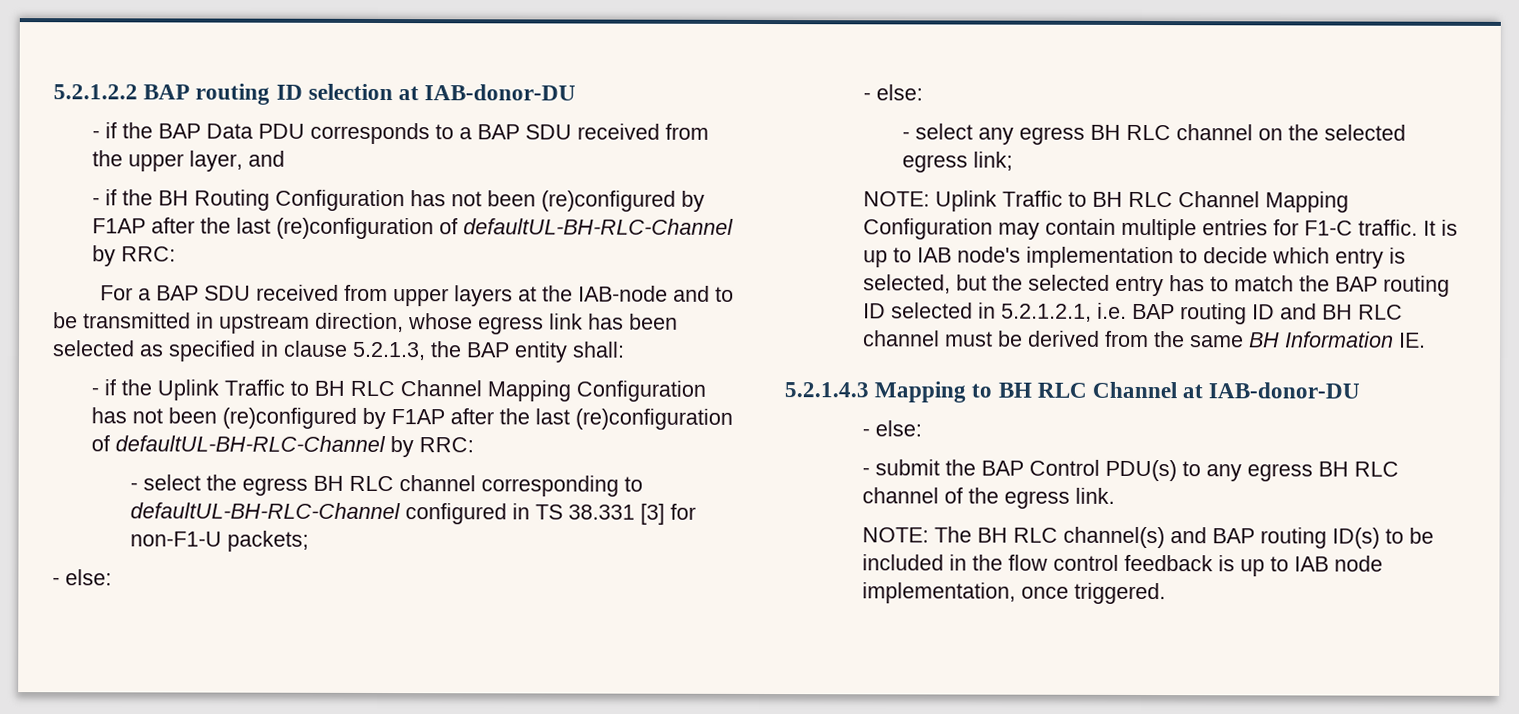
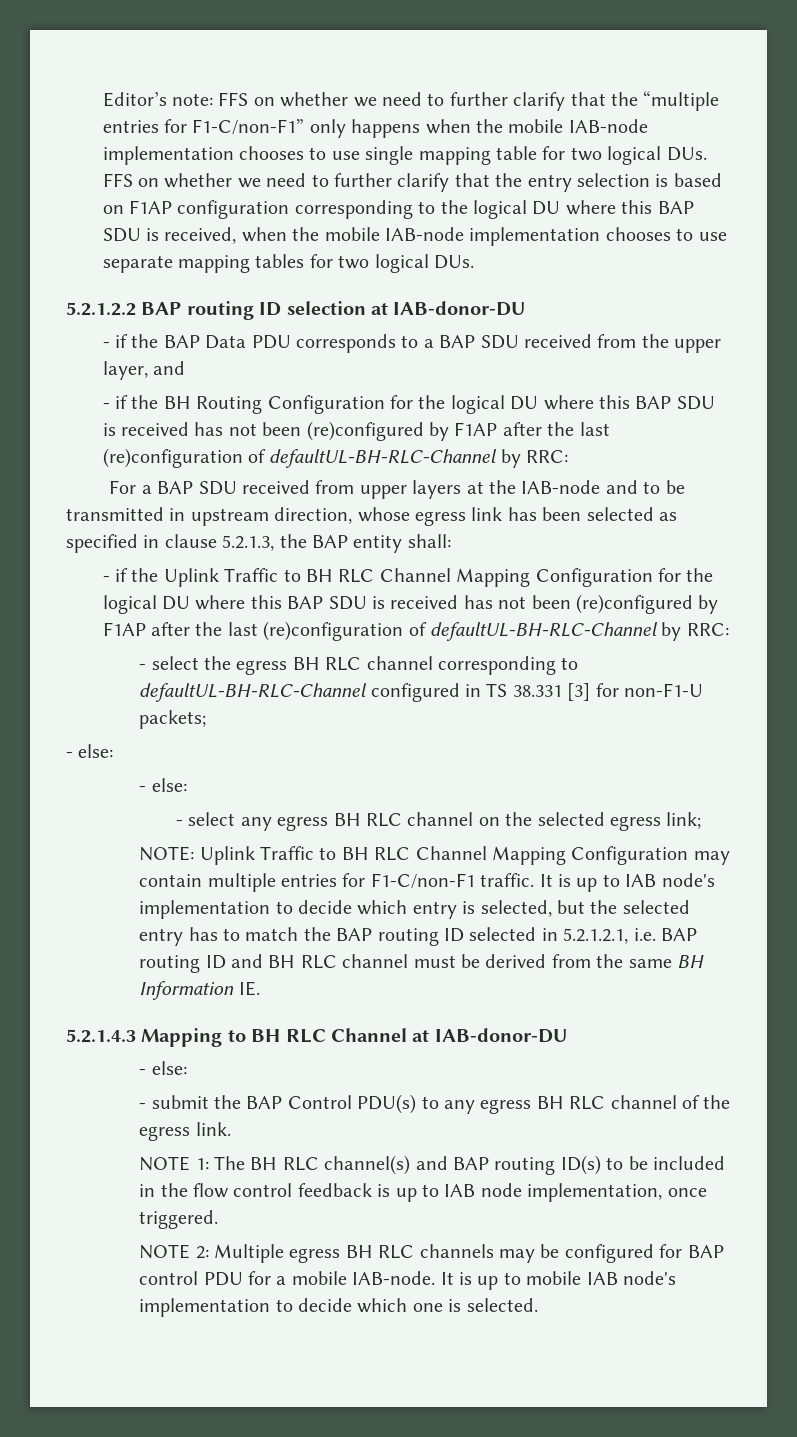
(53, 92) none -> [102,91,720,111] [102,118,648,138] [102,146,707,165] [102,173,722,192] [102,200,694,219] [102,227,727,246] [102,254,475,273] Editor’s note: FFS on whether we need to further clarify that the “multiple entries for F1-C/non-F1” only happens when the mobile IAB-node implementation chooses to use single mapping table for two logical DUs. FFS on whether we need to further clarify that the entry selection is based on F1AP configuration corresponding to the logical DU where this BAP SDU is received, when the mobile IAB-node implementation chooses to use separate mapping tables for two logical DUs. //
(405, 200) none -> [390,395,715,414] [102,422,190,436] for the logical DU where this BAP SDU is received
(706, 391) none -> [658,568,714,582] [102,595,459,614] for the logical DU where this BAP SDU is received
[1303,220,1353,236] F1-C -> [370,873,475,889] F1-C/non-F1
[861,527,929,543] NOTE: -> [139,1156,209,1171] NOTE 1:
(1166, 593) none -> [139,1244,724,1263] [139,1271,677,1290] [139,1298,538,1317] // NOTE 2: Multiple egress BH RLC channels may be configured for BAP control PDU for a mobile IAB-node. It is up to mobile IAB node's implementation to decide which one is selected.

